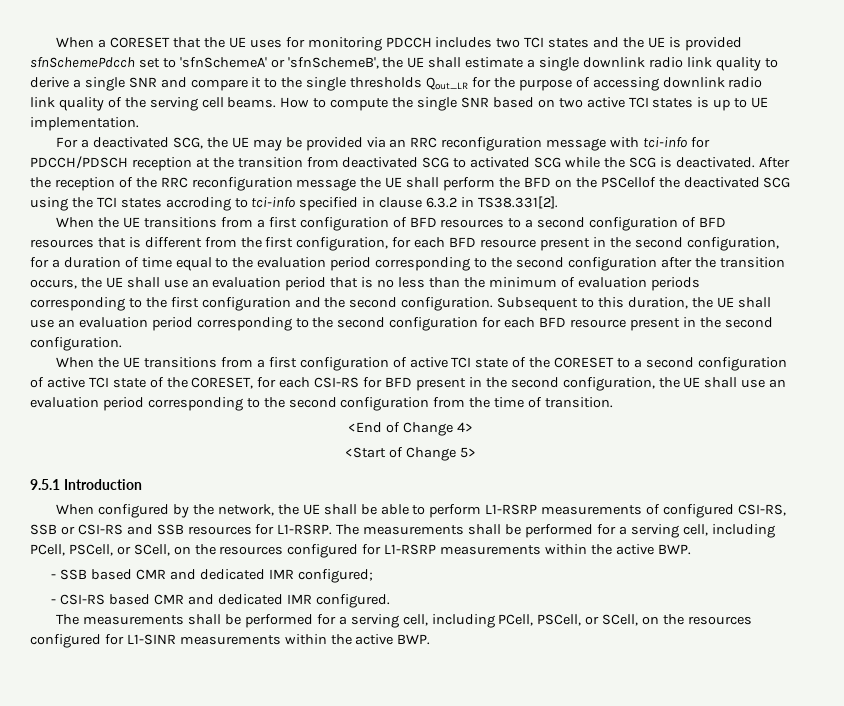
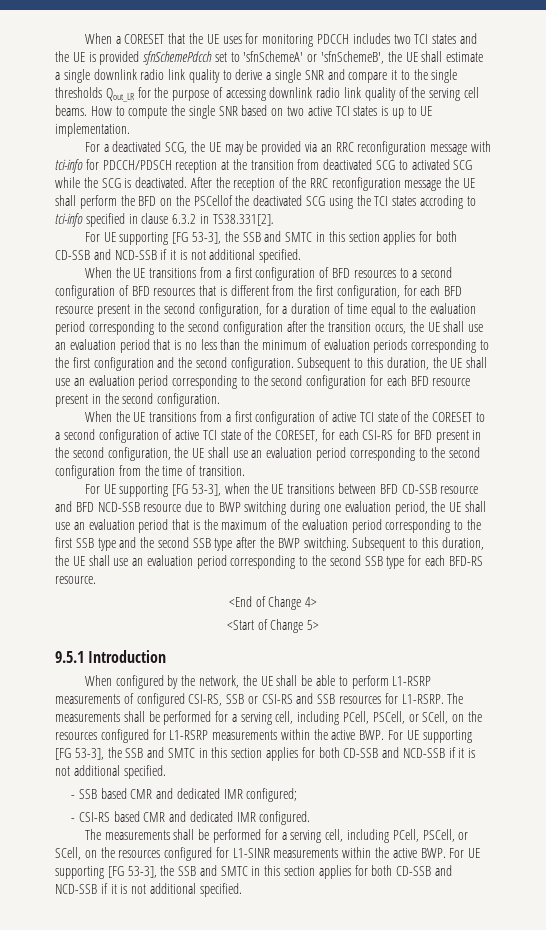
(558, 202) none -> [84,231,457,245] [55,249,302,263] // For UE supporting [FG 53-3], the SSB and SMTC in this section applies for both CD-SSB and NCD-SSB if it is not additional specified.
(614, 402) none -> [84,483,479,497] [55,501,486,515] [55,519,481,533] [55,537,484,551] [55,555,483,569] [55,576,96,584] // For UE supporting [FG 53-3], when the UE transitions between BFD CD-SSB resource and BFD NCD-SSB resource due to BWP switching during one evaluation period, the UE shall use an evaluation period that is the maximum of the evaluation period corresponding to the first SSB type and the second SSB type after the BWP switching. Subsequent to this duration, the UE shall use an evaluation period corresponding to the second SSB type for each BFD-RS resource.
(691, 549) none -> [388,730,472,743] [55,747,476,761] [55,765,166,779] For UE supporting [FG 53-3], the SSB and SMTC in this section applies for both CD-SSB and NCD-SSB if it is not additional specified.
(431, 639) none -> [449,848,481,858] [55,865,452,879] [55,883,242,897] For UE supporting [FG 53-3], the SSB and SMTC in this section applies for both CD-SSB and NCD-SSB if it is not additional specified.

